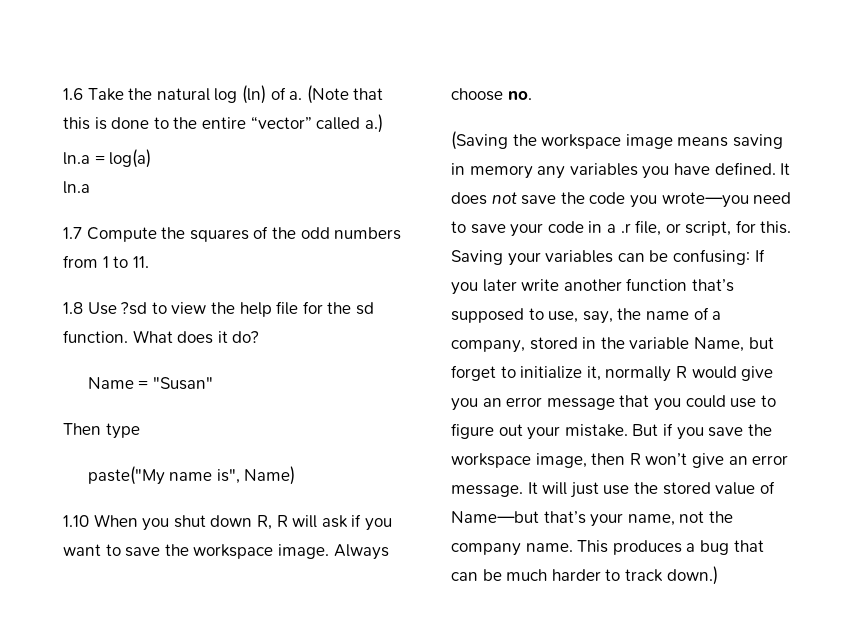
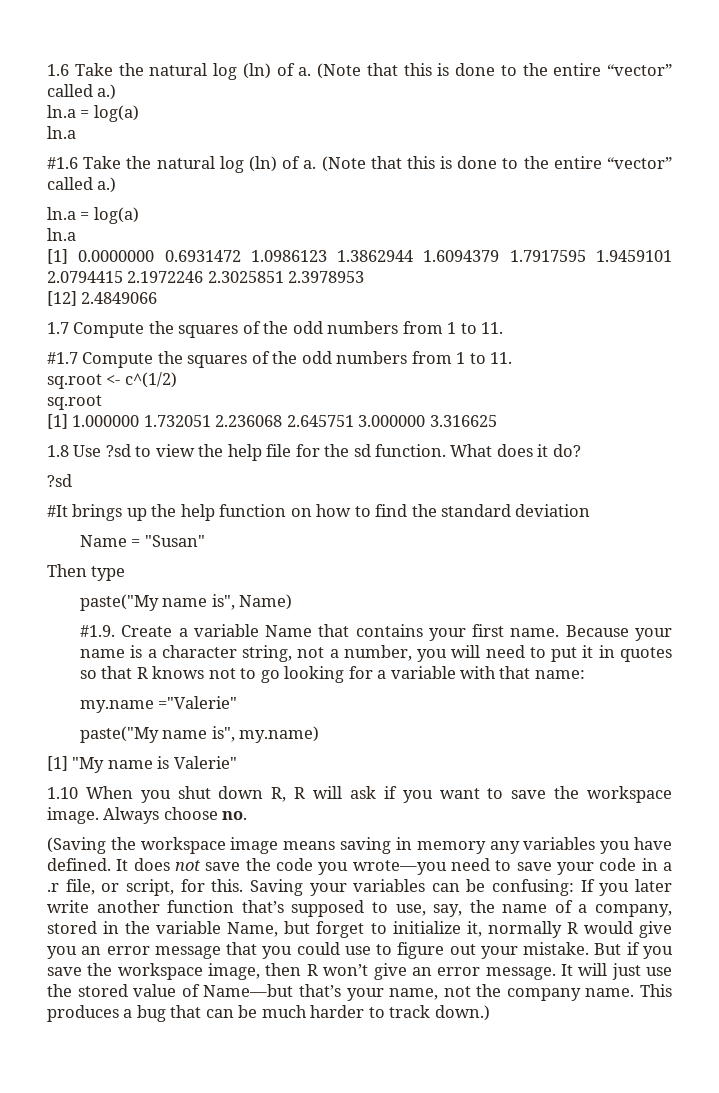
(90, 187) none -> [47,156,672,173] [47,177,117,193] [47,207,139,224] [47,228,76,241] [47,249,673,264] [47,271,365,283] [47,291,158,306] // #1.6 Take the natural log (ln) of a. (Note that this is done to the entire “vector” called a.) // ln.a = log(a) // ln.a // [1] 0.0000000 0.6931472 1.0986123 1.3862944 1.6094379 1.7917595 1.9459101 2.0794415 2.1972246 2.3025851 2.3978953 // [12] 2.4849066
(149, 262) none -> [47,351,513,368] [47,372,177,389] [47,395,102,410] [47,414,497,429] // #1.7 Compute the squares of the odd numbers from 1 to 11. // sq.root <- c^(1/2) // sq.root // [1] 1.000000 1.732051 2.236068 2.645751 3.000000 3.316625
(260, 337) none -> [47,474,72,487] [47,504,591,521] // ?sd // #It brings up the help function on how to find the standard deviation
(296, 475) none -> [79,624,672,641] [79,645,673,662] [79,666,585,683] [79,696,238,713] [79,726,320,743] [47,756,237,773] // #1.9. Create a variable Name that contains your first name. Because your name is a character string, not a number, you will need to put it in quotes so that R knows not to go looking for a variable with that name: // my.name ="Valerie" // paste("My name is", my.name) // [1] "My name is Valerie"

